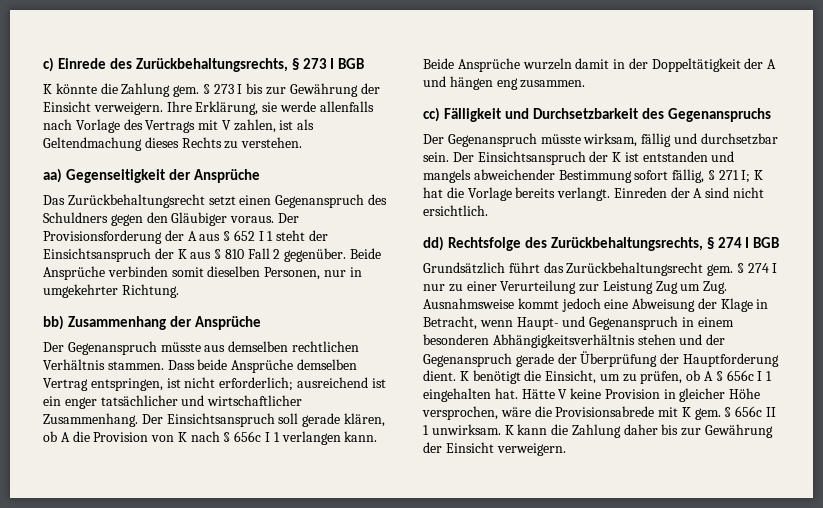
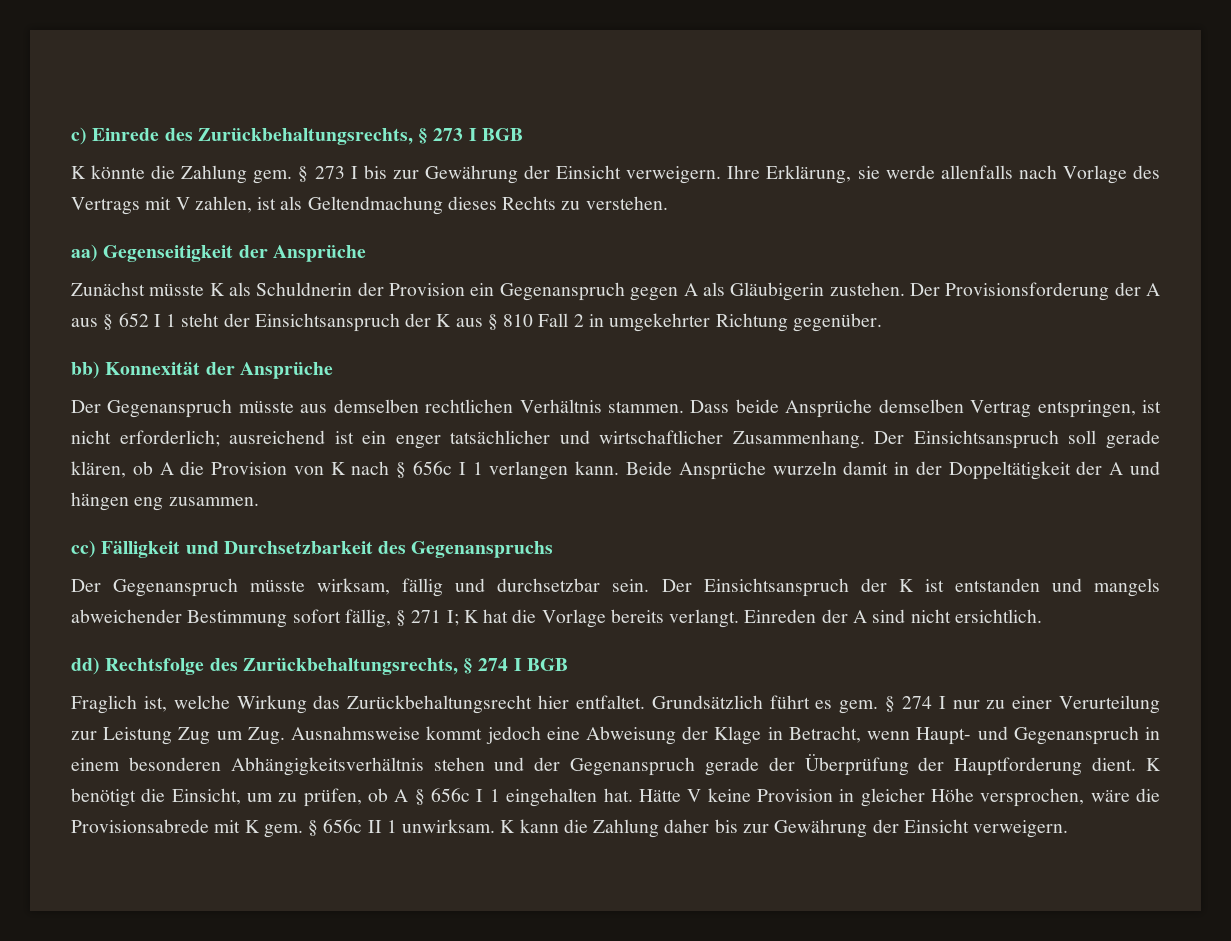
[43,194,387,208] [43,212,275,226] Das Zurückbehaltungsrecht setzt einen Gegenanspruch des Schuldners gegen den Gläubiger voraus. -> [71,282,905,301] Zunächst müsste K als Schuldnerin der Provision ein Gegenanspruch gegen A als Gläubigerin zustehen.
[284,248,382,262] [43,266,362,280] [43,284,179,298] gegenüber. Beide Ansprüche verbinden somit dieselben Personen, nur in umgekehrter Richtung. -> [588,313,882,332] in umgekehrter Richtung gegenüber.
[67,316,166,330] Zusammenhang -> [105,362,201,375] Konnexität
[423,262,704,276] Grundsätzlich führt das Zurückbehaltungsrecht -> [71,695,833,714] Fraglich ist, welche Wirkung das Zurückbehaltungsrecht hier entfaltet. Grundsätzlich führt es

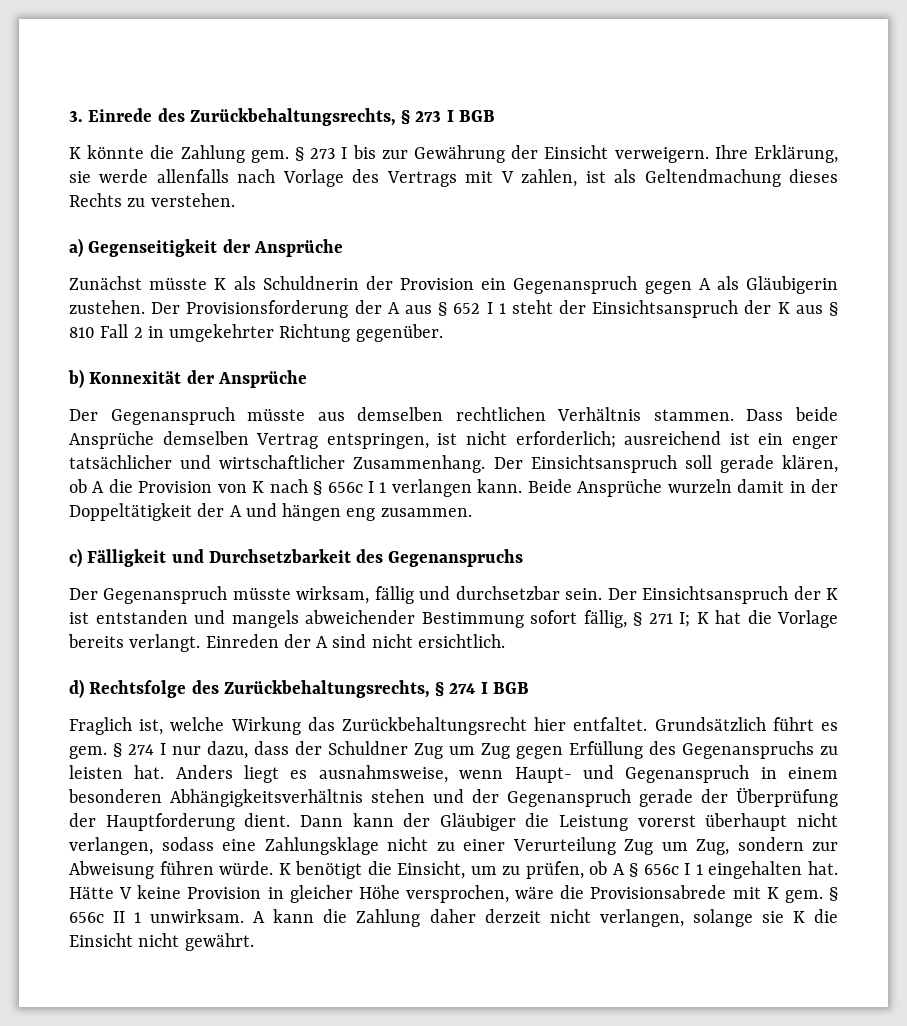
[71,127,87,145] c) -> [69,111,83,122] 3.
[71,244,98,262] aa) -> [69,238,83,257] a)
[71,361,100,379] bb) -> [68,369,84,388] b)
[71,540,96,558] cc) -> [69,548,82,567] c)
[71,657,100,675] dd) -> [69,679,84,698] d)
[986,695,1161,714] [71,726,861,745] zu einer Verurteilung zur Leistung Zug um Zug. Ausnahmsweise kommt jedoch eine Abweisung der Klage in Betracht, -> [207,741,838,759] [69,765,448,783] dazu, dass der Schuldner Zug um Zug gegen Erfüllung des Gegenanspruchs zu leisten hat. Anders liegt es ausnahmsweise,
(1137, 764) none -> [299,813,838,831] [69,837,838,855] [69,861,274,879] Dann kann der Gläubiger die Leistung vorerst überhaupt nicht verlangen, sodass eine Zahlungsklage nicht zu einer Verurteilung Zug um Zug, sondern zur Abweisung führen würde.
[500,820,516,833] K -> [253,911,266,923] A
[714,819,1069,838] bis zur Gewährung der Einsicht verweigern. -> [484,909,839,927] [69,933,254,951] derzeit nicht verlangen, solange sie K die Einsicht nicht gewährt.

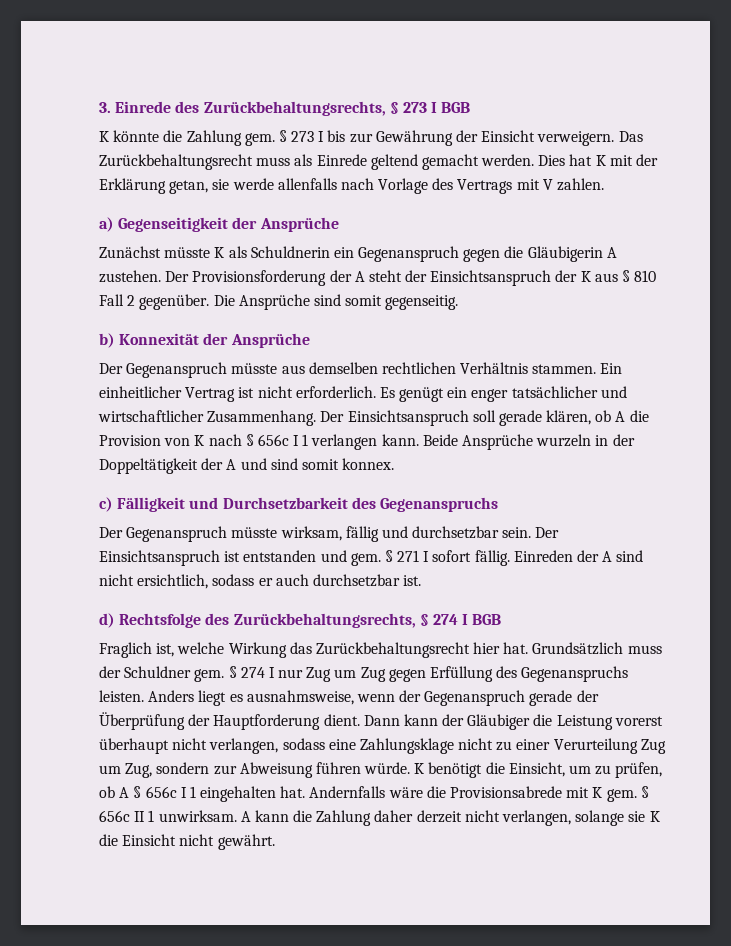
[714,145,838,163] Ihre Erklärung, -> [618,131,643,142] [99,154,659,170] [99,178,209,194] Das Zurückbehaltungsrecht muss als Einrede geltend gemacht werden. Dies hat K mit der Erklärung getan,
[521,169,838,187] [69,193,235,207] zahlen, ist als Geltendmachung dieses Rechts zu verstehen. -> [557,178,605,191] zahlen.
[365,276,475,290] der Provision -> (330, 252) none
[698,276,838,294] A als Gläubigerin -> [504,246,617,262] die Gläubigerin A
[404,302,506,316] aus § 652 I 1 -> (365, 276) none
[147,324,443,342] in umgekehrter Richtung gegenüber. -> [139,294,459,310] gegenüber. Die Ansprüche sind somit gegenseitig.
[746,407,838,421] [69,431,750,449] Dass beide Ansprüche demselben Vertrag entspringen, ist nicht erforderlich; ausreichend ist -> [600,363,623,374] [99,386,445,402] Ein einheitlicher Vertrag ist nicht erforderlich. Es genügt
[737,479,785,493] damit -> (592, 440) none
[282,503,472,521] hängen eng zusammen. -> [270,458,395,470] sind somit konnex.
[793,586,839,600] der K -> (220, 558) none
[231,610,838,628] [68,634,201,652] mangels abweichender Bestimmung sofort fällig, § 271 I; K hat die Vorlage bereits verlangt. -> [350,550,510,566] gem. § 271 I sofort fällig.
[417,634,505,648] ersichtlich. -> [137,574,422,589] ersichtlich, sodass er auch durchsetzbar ist.
[573,717,839,731] entfaltet. Grundsätzlich führt es -> [503,642,662,655] [99,666,192,678] hat. Grundsätzlich muss der Schuldner
[207,741,408,759] dazu, dass der Schuldner -> (304, 673) none
[820,746,838,755] [69,765,165,779] zu leisten hat. -> [99,690,144,702] leisten.
[514,765,839,783] [68,789,464,807] Haupt- und Gegenanspruch in einem besonderen Abhängigkeitsverhältnis stehen und -> (395, 698) none
[69,885,509,903] Hätte V keine Provision in gleicher Höhe versprochen, -> [309,786,386,798] Andernfalls

